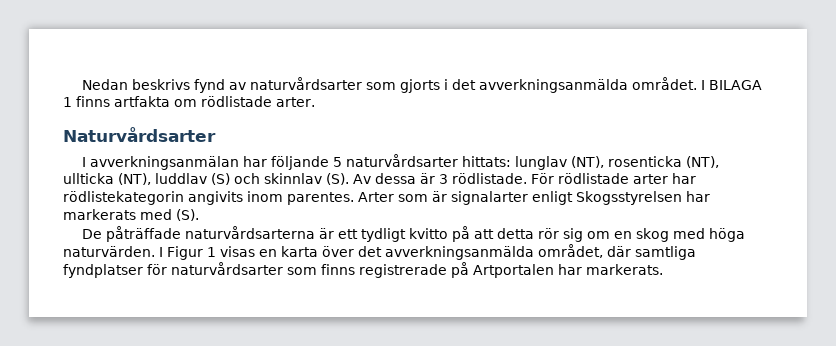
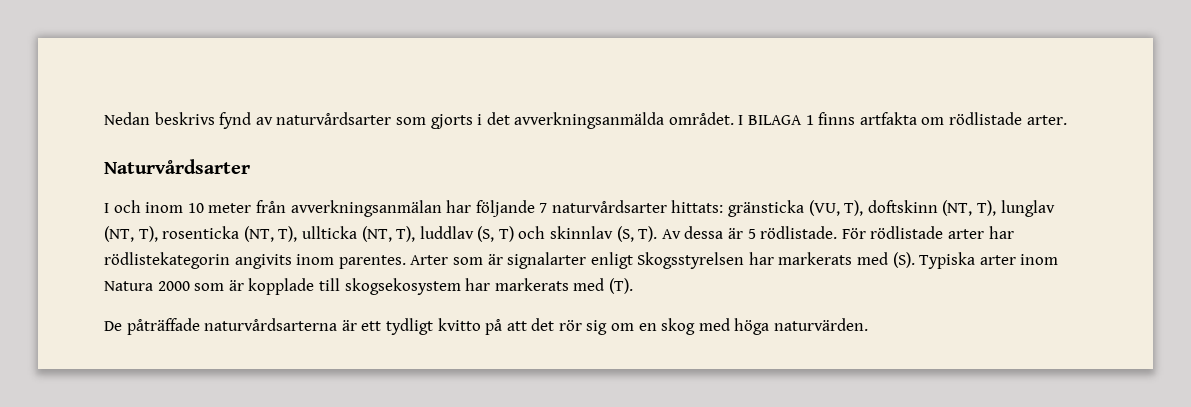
(86, 162) none -> [113,200,286,213] och inom 10 meter från
[332,157,342,167] 5 -> [539,203,548,213] 7
[514,156,719,170] [63,173,349,185] lunglav (NT), rosenticka (NT), ullticka (NT), luddlav (S) och skinnlav (S). -> [728,200,1055,217] [104,226,658,242] gränsticka (VU, T), doftskinn (NT, T), lunglav (NT, T), rosenticka (NT, T), ullticka (NT, T), luddlav (S, T) och skinnlav (S, T).
[439,174,448,184] 3 -> [747,229,756,239] 5
(199, 215) none -> [919,252,1059,269] [104,278,633,295] Typiska arter inom Natura 2000 som är kopplade till skogsekosystem har markerats med (T).
[496,228,534,239] detta -> [531,318,555,331] det
[159,244,696,260] [63,262,663,278] I Figur 1 visas en karta över det avverkningsanmälda området, där samtliga fyndplatser för naturvårdsarter som finns registrerade på Artportalen har markerats. -> (869, 324) none

